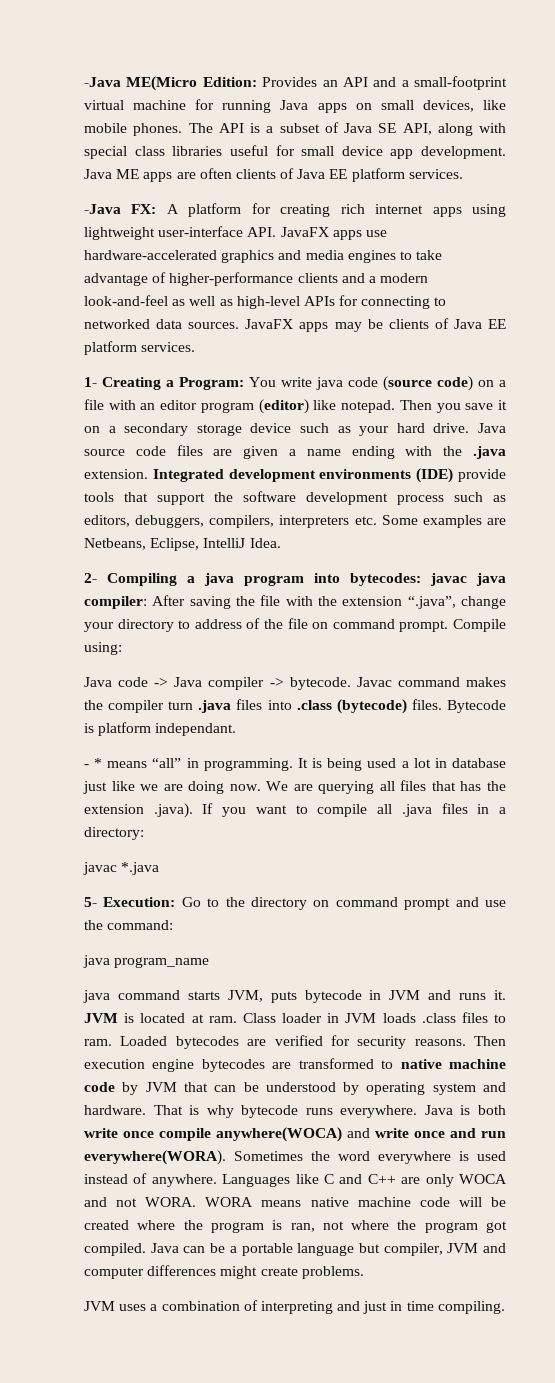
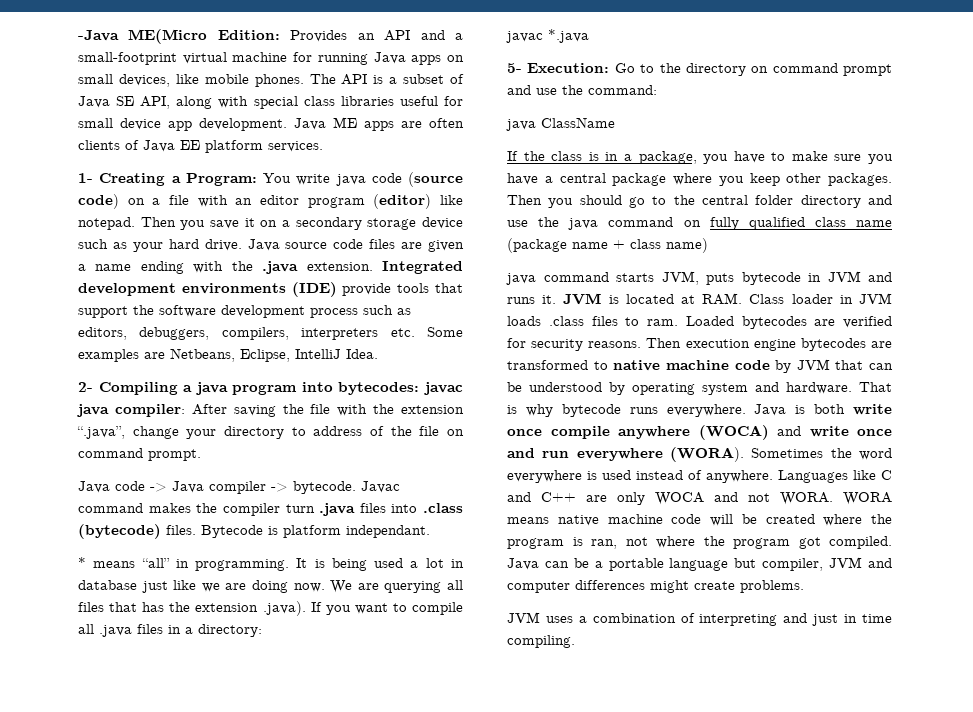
[84,203,507,217] [84,226,387,240] [84,250,443,263] [84,272,429,286] [84,295,447,309] [84,318,507,332] [84,341,196,355] // -Java FX: A platform for creating rich internet apps using lightweight user-interface API. JavaFX apps use hardware-accelerated graphics and media engines to take advantage of higher-performance clients and a modern look-and-feel as well as high-level APIs for connecting to networked data sources. JavaFX apps may be clients of Java EE platform services. -> (323, 146) none
[453,619,506,632] [84,642,122,655] Compile using: -> (201, 455) none
[84,764,89,768] - -> (430, 531) none
[114,957,210,968] program_name -> [541,117,615,128] [507,151,893,164] [507,173,892,186] [507,195,892,208] [507,217,892,230] [507,238,708,253] ClassName // If the class is in a package, you have to make sure you have a central package where you keep other packages. Then you should go to the central folder directory and use the java command on fully qualified class name (package name + class name)
[208,1016,237,1023] ram. -> [702,293,743,305] RAM.
[216,1127,342,1142] anywhere(WOCA) -> [618,425,769,440] anywhere (WOCA)
[84,1150,226,1165] everywhere(WORA). -> [576,447,744,462] everywhere (WORA).

